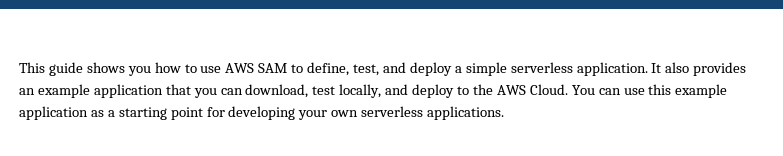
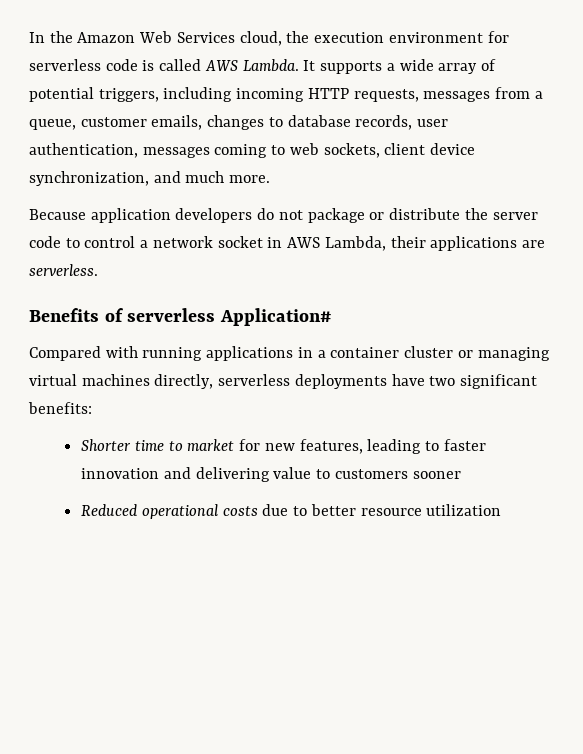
[19,62,747,76] [19,84,728,98] [19,106,505,120] This guide shows you how to use AWS SAM to define, test, and deploy a simple serverless application. It also provides an example application that you can download, test locally, and deploy to the AWS Cloud. You can use this example application as a starting point for developing your own serverless applications. -> [29,31,509,46] [29,59,496,74] [29,87,543,102] [29,115,449,130] [29,143,476,158] [29,171,271,186] [29,208,538,223] [29,236,545,251] [29,264,98,276] [29,308,331,326] [29,346,550,361] [29,374,538,389] [28,402,92,414] [81,439,486,454] [81,467,461,482] [81,504,502,519] In the Amazon Web Services cloud, the execution environment for serverless code is called AWS Lambda. It supports a wide array of potential triggers, including incoming HTTP requests, messages from a queue, customer emails, changes to database records, user authentication, messages coming to web sockets, client device synchronization, and much more. // Because application developers do not package or distribute the server code to control a network socket in AWS Lambda, their applications are serverless. // Benefits of serverless Application# // Compared with running applications in a container cluster or managing virtual machines directly, serverless deployments have two significant benefits: // Shorter time to market for new features, leading to faster innovation and delivering value to customers sooner // Reduced operational costs due to better resource utilization

